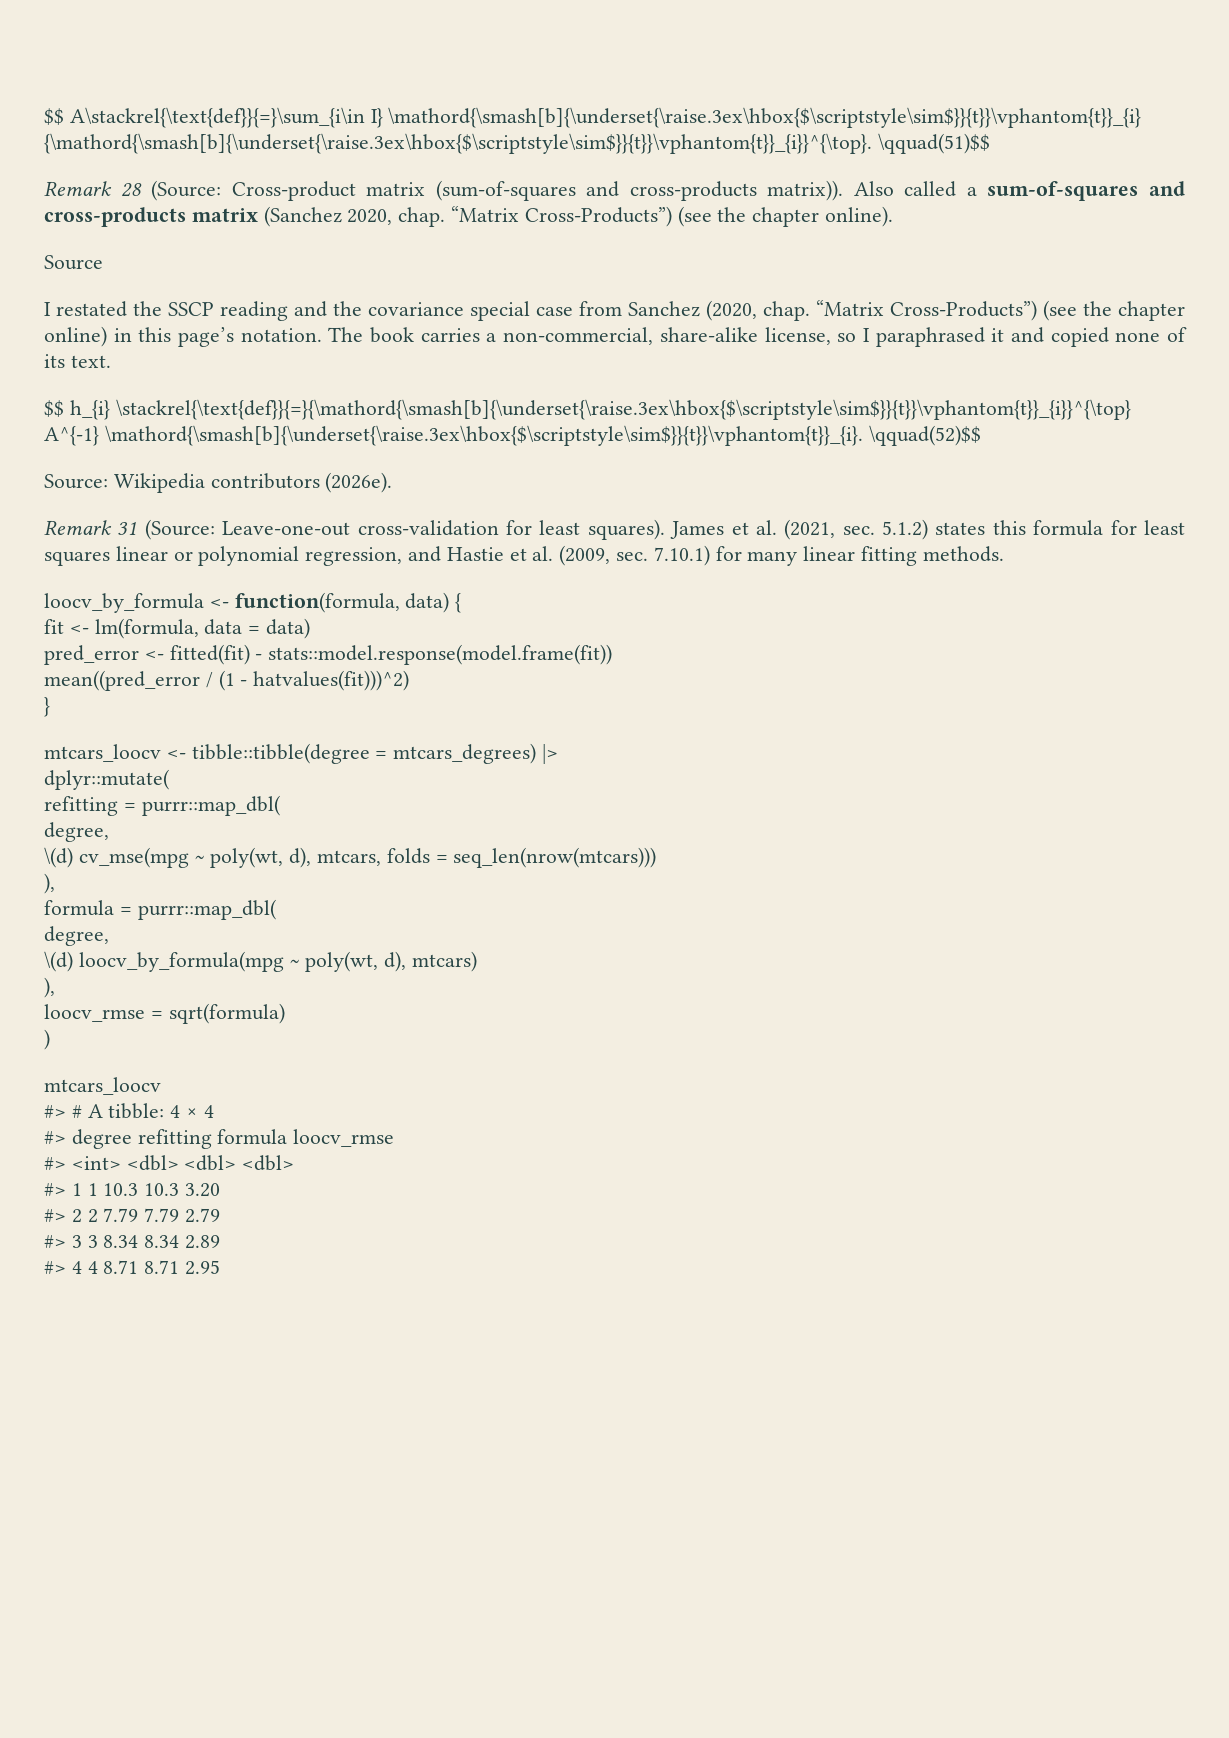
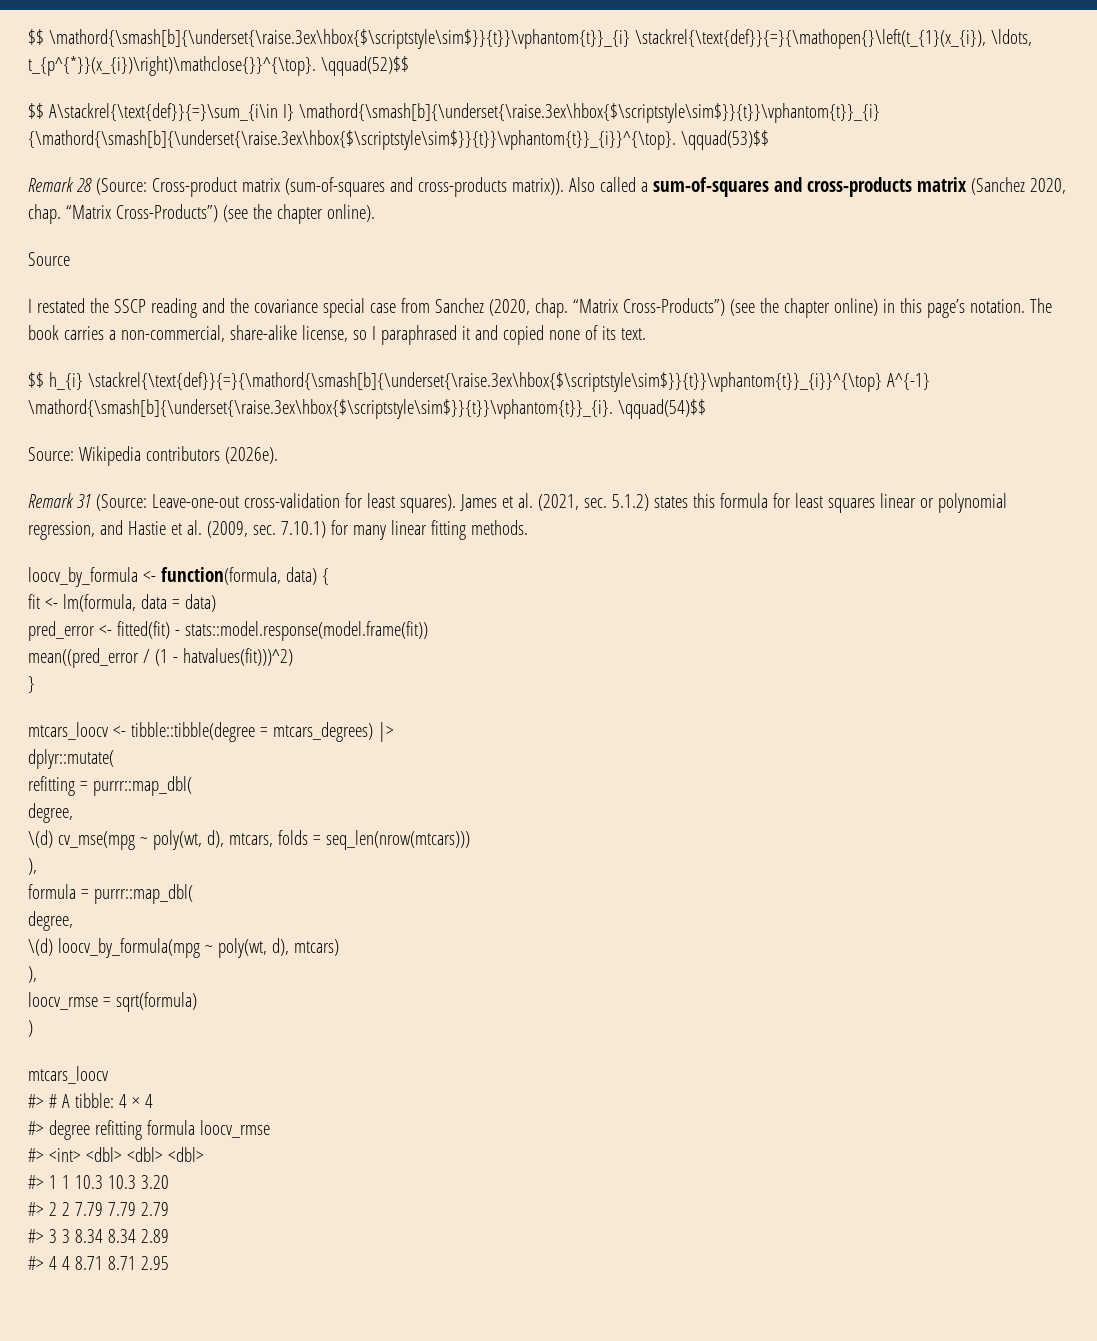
[44,108,64,125] $$ -> [28,29,1032,49] [28,56,409,76] [28,103,44,119] $$ \mathord{\smash[b]{\underset{\raise.3ex\hbox{$\scriptstyle\sim$}}{t}}\vphantom{t}}_{i} \stackrel{\text{def}}{=}{\mathopen{}\left(t_{1}(x_{i}), \ldots, t_{p^{*}}(x_{i})\right)\mathclose{}}^{\top}. \qquad(52)$$ // $$
[877,133,990,154] \qquad(51)$$ -> [680,130,769,150] \qquad(53)$$
[868,425,981,446] \qquad(52)$$ -> [617,399,706,419] \qquad(54)$$

